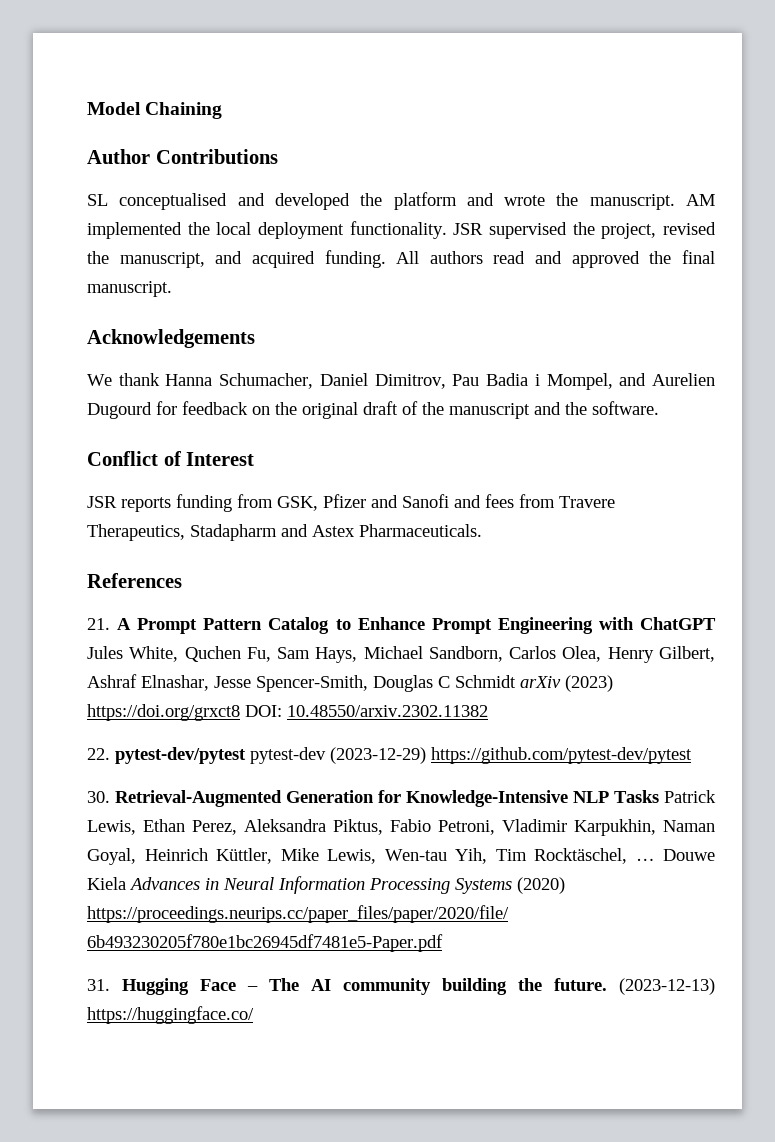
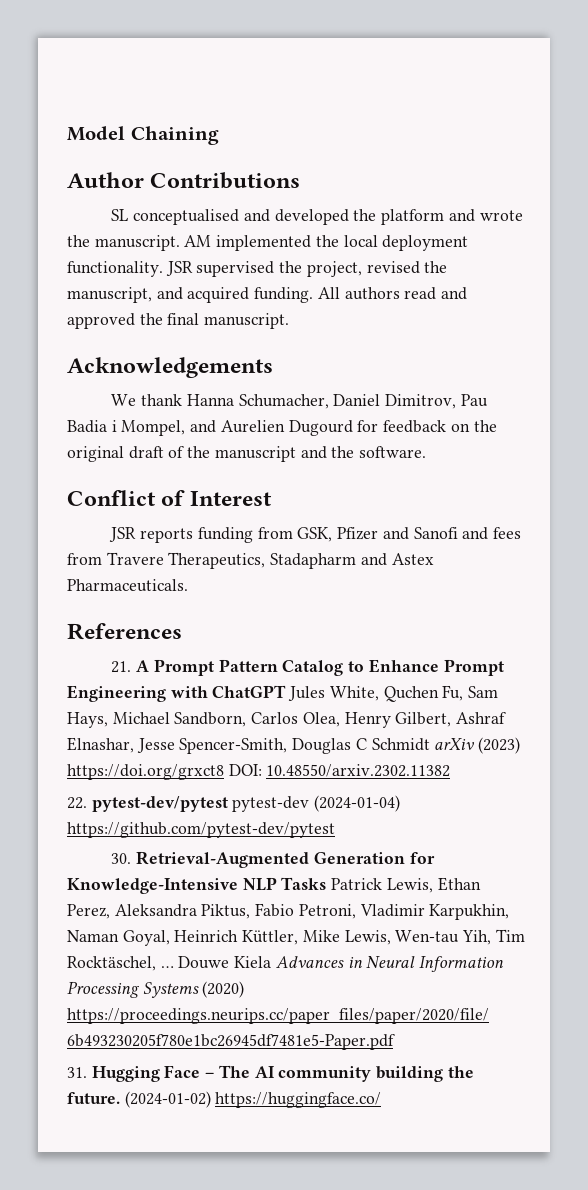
[330,747,426,764] (2023-12-29) -> [314,795,401,812] (2024-01-04)
[619,978,715,995] (2023-12-13) -> [124,1091,211,1108] (2024-01-02)

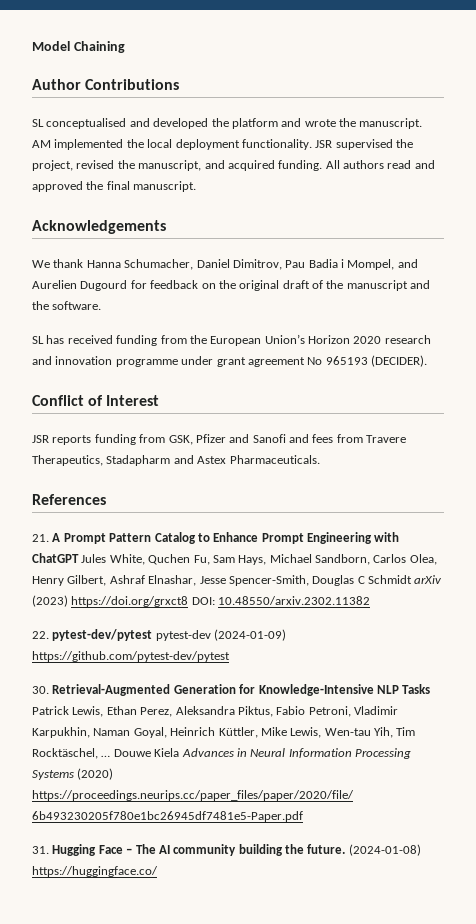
(427, 452) none -> [32,334,431,346] [32,355,427,367] // SL has received funding from the European Union’s Horizon 2020 research and innovation programme under grant agreement No 965193 (DECIDER).
[314,795,401,812] (2024-01-04) -> [214,629,287,641] (2024-01-09)
[124,1091,211,1108] (2024-01-02) -> [348,844,421,856] (2024-01-08)

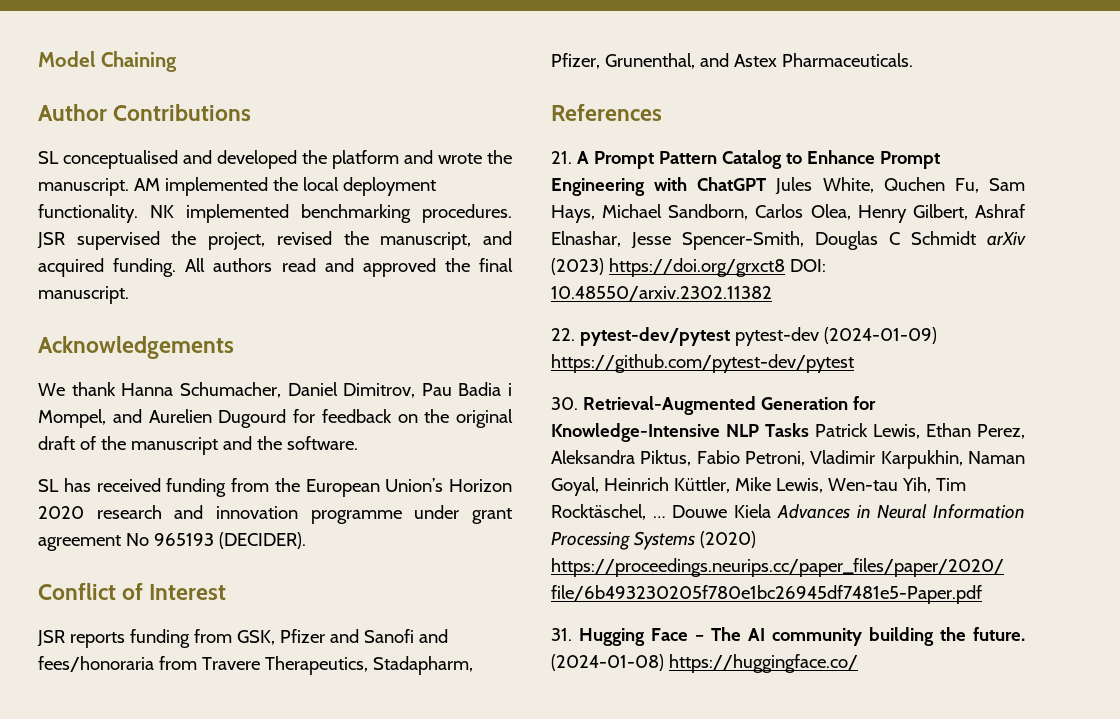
(312, 144) none -> [150,204,512,223] NK implemented benchmarking procedures.
[312,434,334,443] fees -> [38,656,154,672] fees/honoraria
[106,455,171,466] Stadapharm -> [372,656,473,675] [551,53,695,69] Stadapharm, Pfizer, Grunenthal,

